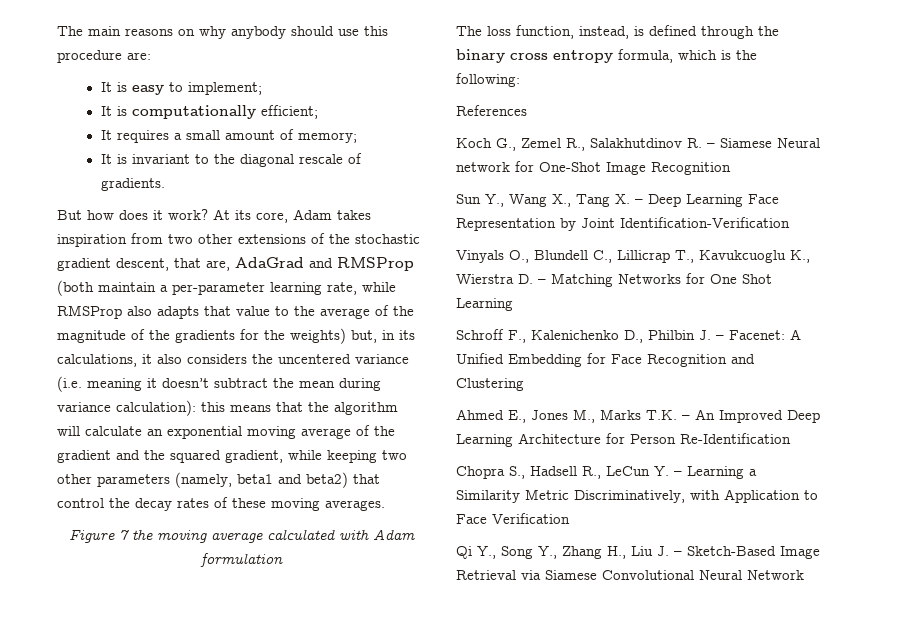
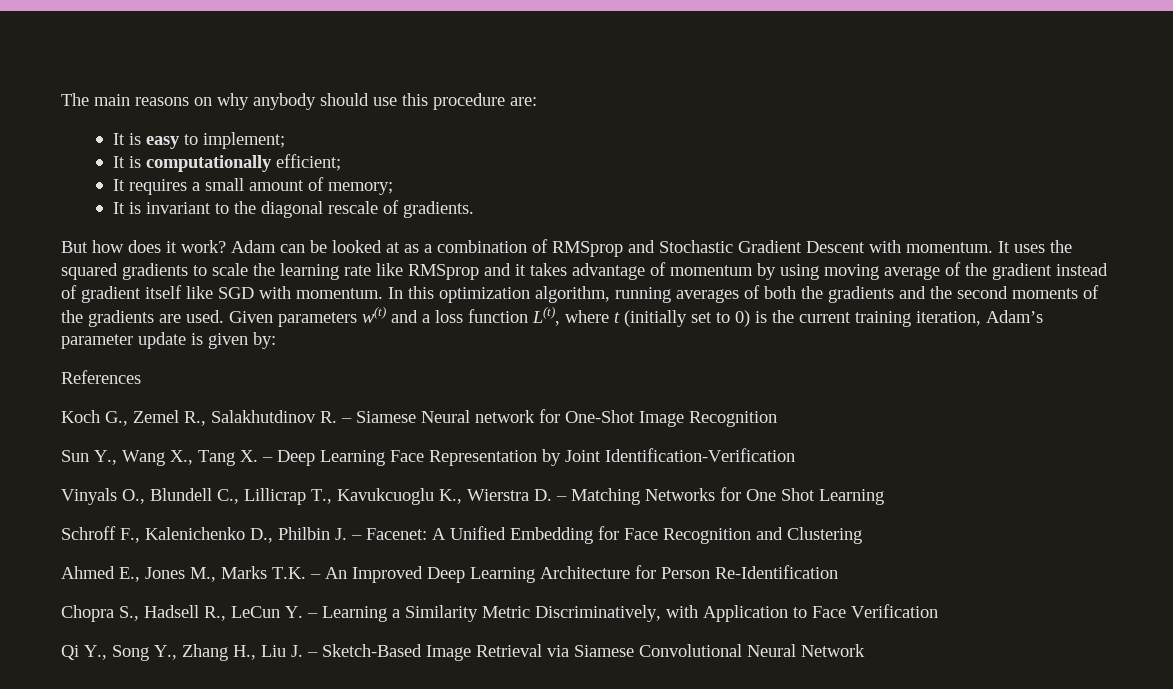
[213,209,371,223] [57,233,420,247] [57,257,414,271] [57,280,396,296] [57,305,414,319] [57,328,415,344] [57,354,409,367] [57,376,381,392] [57,400,398,416] [57,426,242,439] At its core, Adam takes inspiration from two other extensions of the stochastic gradient descent, that are, AdaGrad and RMSProp (both maintain a per-parameter learning rate, while RMSProp also adapts that value to the average of the magnitude of the gradients for the weights) but, in its calculations, it also considers the uncentered variance (i.e. meaning it doesn’t subtract the mean during variance calculation): this means that the algorithm will calculate an exponential -> [231,239,1072,257] [61,262,819,280] Adam can be looked at as a combination of RMSprop and Stochastic Gradient Descent with momentum. It uses the squared gradients to scale the learning rate like RMSprop and it takes advantage of momentum by using
[116,450,407,463] [57,472,380,488] [57,497,385,511] [68,529,415,543] [199,553,283,567] [456,25,779,39] [456,49,757,63] [456,73,520,87] and the squared gradient, while keeping two other parameters (namely, beta1 and beta2) that control the decay rates of these moving averages. // Figure 7 the moving average calculated with Adam formulation // The loss function, instead, is defined through the binary cross entropy formula, which is the following: -> [1056,263,1108,276] [61,285,1099,303] [61,306,1043,327] [61,332,276,349] instead of gradient itself like SGD with momentum. In this optimization algorithm, running averages of both the gradients and the second moments of the gradients are used. Given parameters w(t) and a loss function L(t), where t (initially set to 0) is the current training iteration, Adam’s parameter update is given by:

